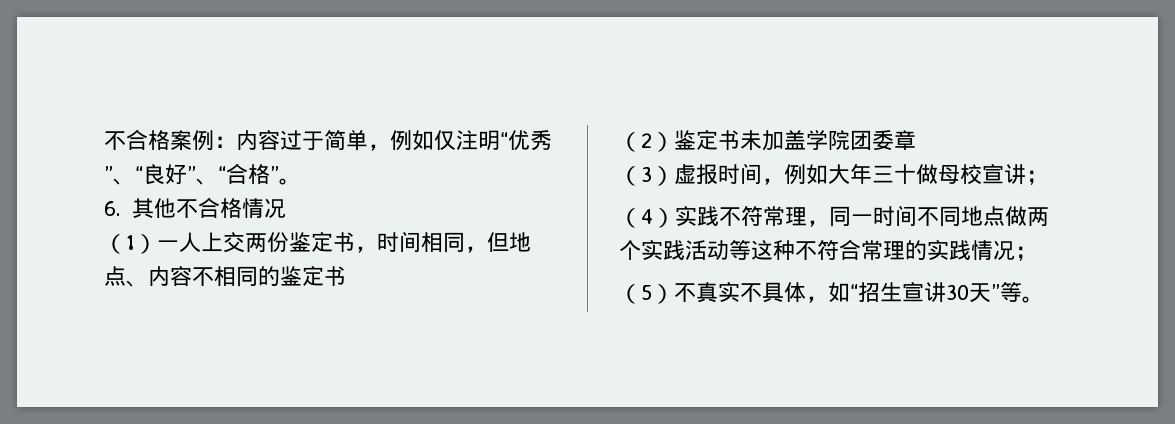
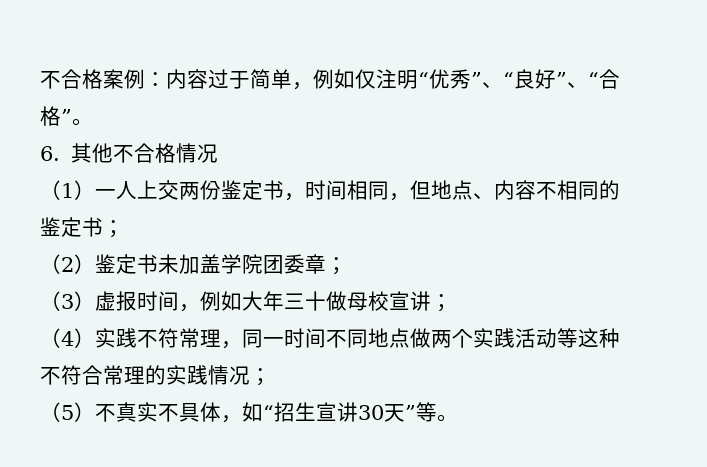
(346, 276) none -> [103,220,124,238] ；
(916, 140) none -> [326,257,347,275] ；

